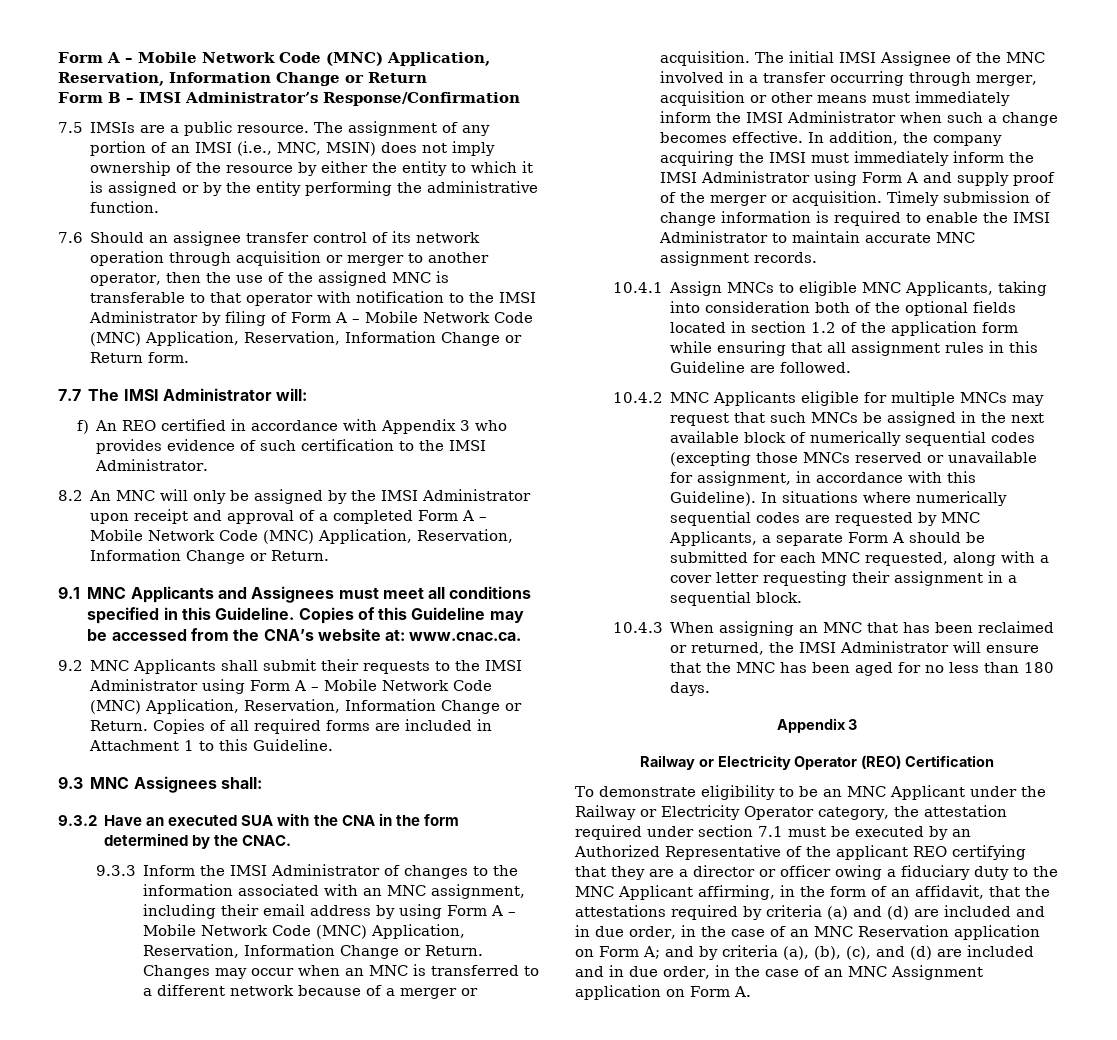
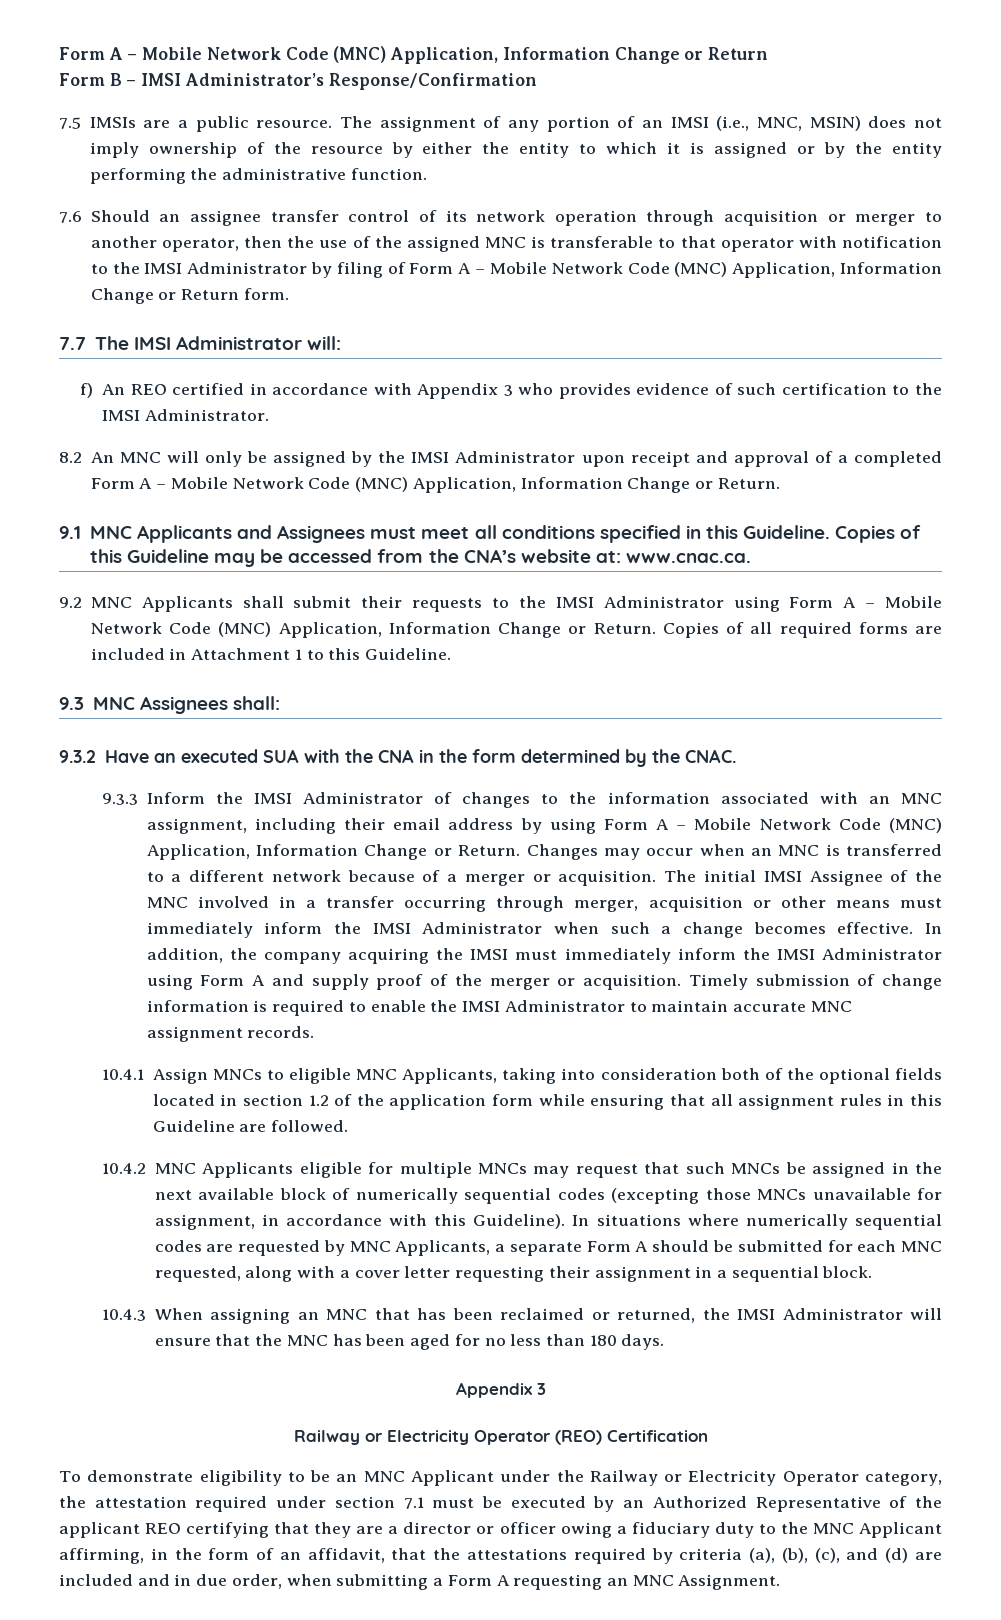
[58,52,490,66] [58,72,164,86] Form A – Mobile Network Code (MNC) Application, Reservation, -> [59,46,499,64] Form A – Mobile Network Code (MNC) Application,
[244,331,341,345] Reservation, -> (836, 270) none
[417,529,514,543] Reservation, -> (516, 485) none
[244,699,341,713] Reservation, -> (382, 630) none
[143,944,240,958] Reservation, -> (250, 852) none
[855,452,945,463] reserved or -> (807, 1194) none
[827,905,1045,920] [575,925,1040,940] [575,945,778,960] (a) and (d) are included and in due order, in the case of an MNC Reservation application on Form A; and by criteria -> (743, 1554) none
[714,965,983,980] [575,985,751,1000] in the case of an MNC Assignment application on Form A. -> [286,1574,781,1590] when submitting a Form A requesting an MNC Assignment.

